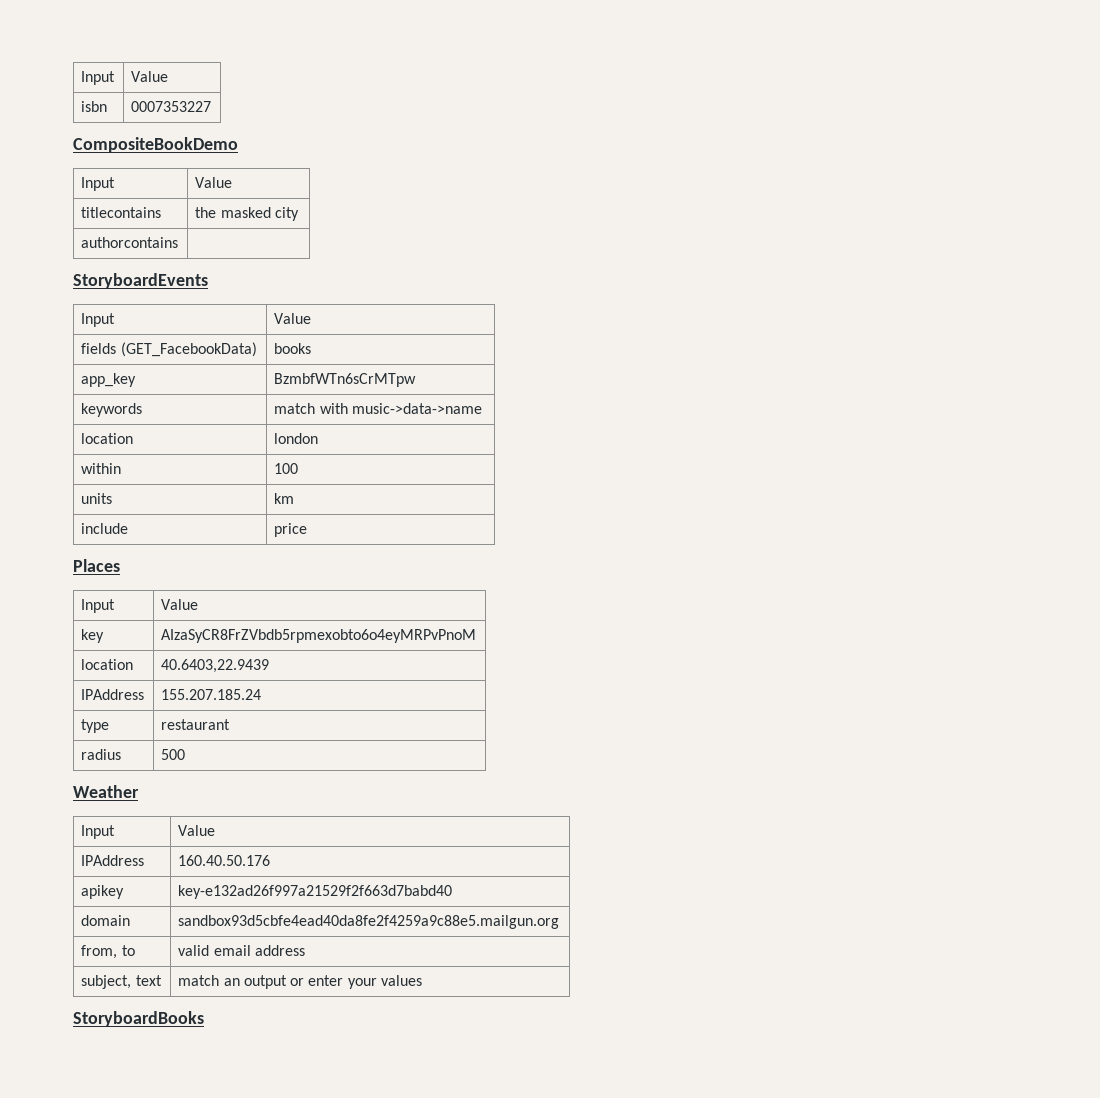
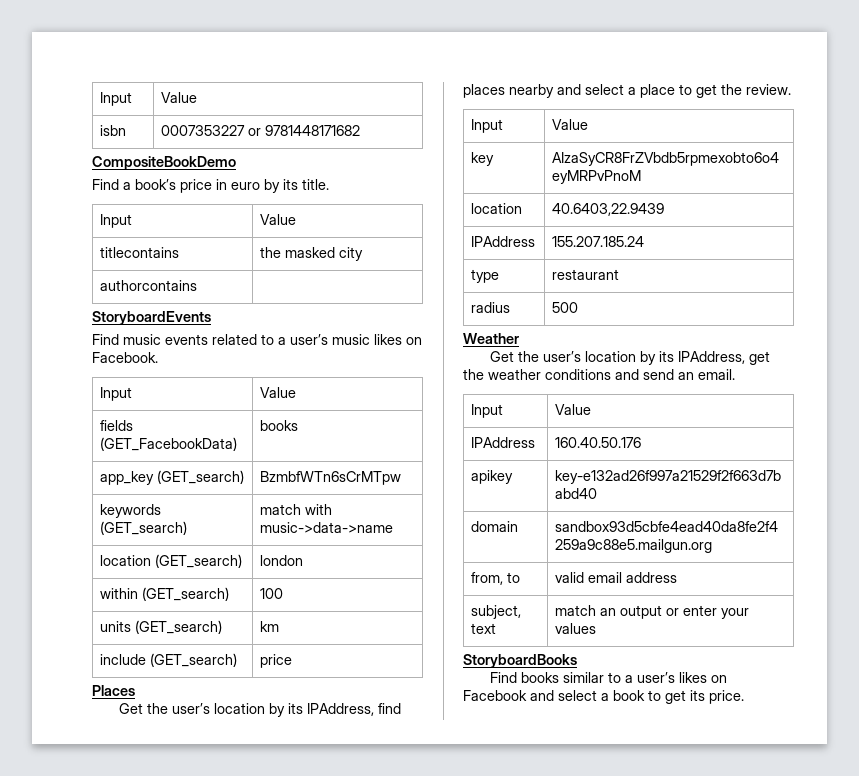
(212, 106) none -> [248,125,361,136] or 9781448171682
(238, 145) none -> [92,179,329,193] // Find a book’s price in euro by its title.
(208, 281) none -> [92,334,422,345] [92,352,158,363] // Find music events related to a user’s music likes on Facebook.
(137, 380) none -> [157,470,245,484] (GET_search)
(143, 410) none -> [100,521,188,535] (GET_search)
(134, 438) none -> [155,554,243,568] (GET_search)
(122, 468) none -> [142,587,230,601] (GET_search)
(113, 498) none -> [135,620,223,634] (GET_search)
(129, 528) none -> [150,653,238,667] (GET_search)
(120, 565) none -> [119,703,402,717] [463,84,791,98] // Get the user’s location by its IPAddress, find places nearby and select a place to get the review.
(139, 791) none -> [490,351,771,365] [463,369,735,380] // Get the user’s location by its IPAddress, get the weather conditions and send an email.
(204, 1019) none -> [490,672,728,683] [463,690,744,704] // Find books similar to a user’s likes on Facebook and select a book to get its price.

